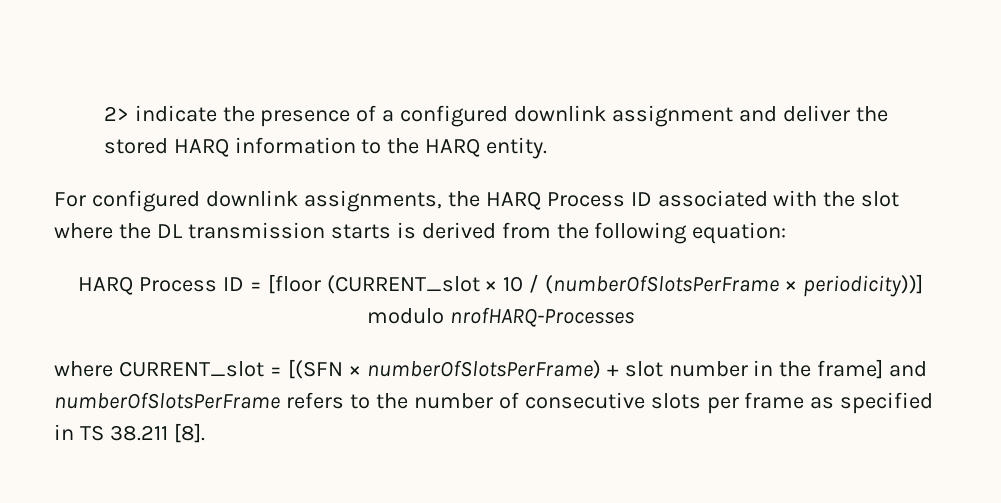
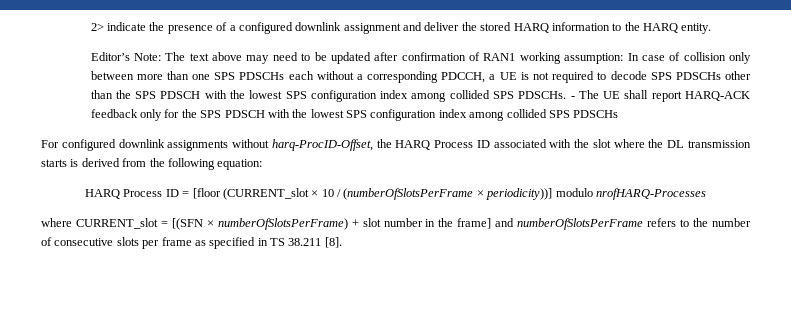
(548, 148) none -> [90,52,752,64] [90,71,751,83] [90,90,750,102] [90,109,619,121] // Editor’s Note: The text above may need to be updated after confirmation of RAN1 working assumption: In case of collision only between more than one SPS PDSCHs each without a corresponding PDCCH, a UE is not required to decode SPS PDSCHs other than the SPS PDSCH with the lowest SPS configuration index among collided SPS PDSCHs. - The UE shall report HARQ-ACK feedback only for the SPS PDSCH with the lowest SPS configuration index among collided SPS PDSCHs
[303,190,442,212] assignments, -> [167,139,373,151] assignments without harq-ProcID-Offset,

